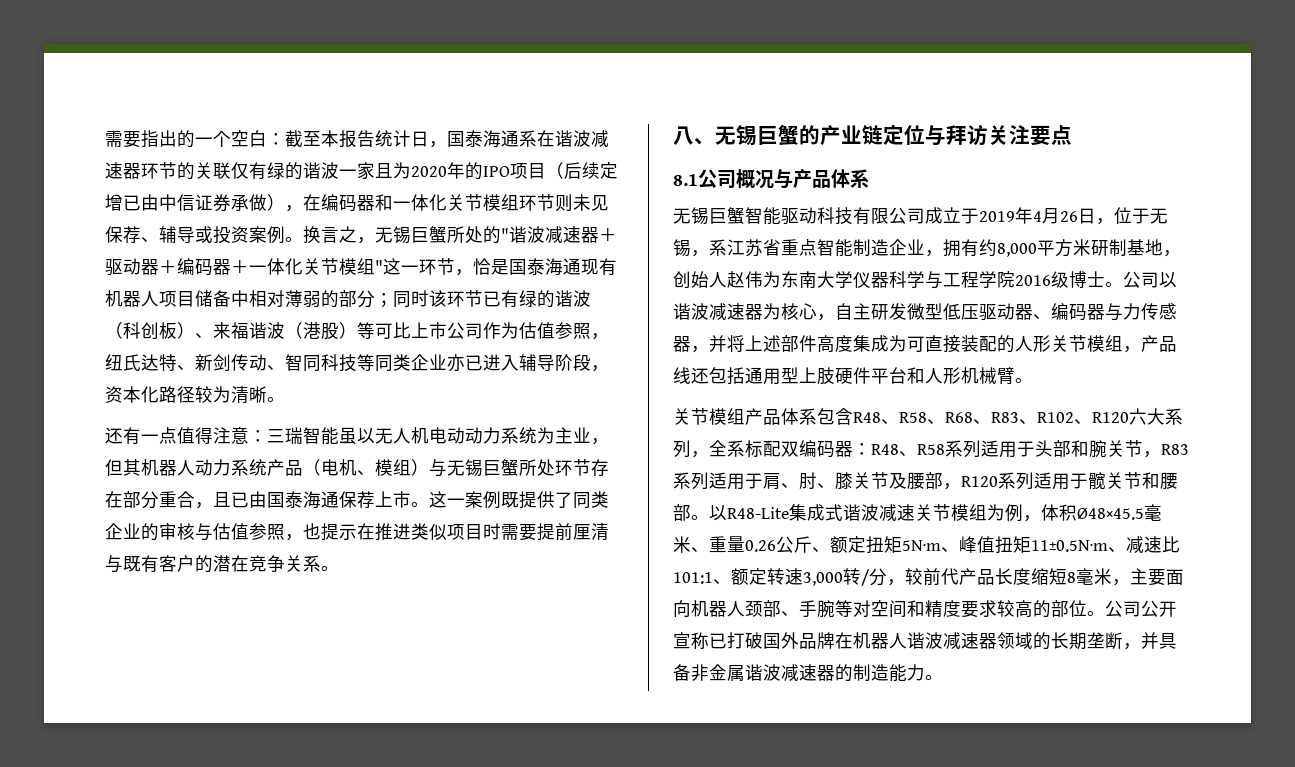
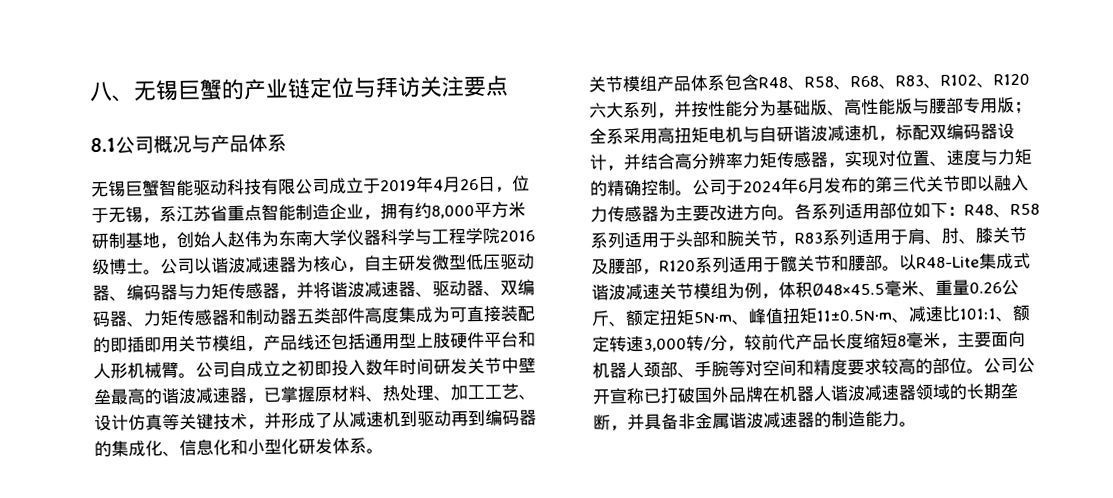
[105,130,609,148] [105,162,618,180] [105,194,609,212] [105,226,617,244] [105,258,617,276] [105,290,591,308] [105,322,609,340] [105,354,609,372] [105,386,285,404] [105,427,609,445] [105,459,609,477] [105,491,609,509] [105,523,609,541] [105,555,339,573] 需要指出的一个空白：截至本报告统计日，国泰海通系在谐波减速器环节的关联仅有绿的谐波一家且为2020年的IPO项目（后续定增已由中信证券承做），在编码器和一体化关节模组环节则未见保荐、辅导或投资案例。换言之，无锡巨蟹所处的"谐波减速器＋驱动器＋编码器＋一体化关节模组"这一环节，恰是国泰海通现有机器人项目储备中相对薄弱的部分；同时该环节已有绿的谐波（科创板）、来福谐波（港股）等可比上市公司作为估值参照，纽氏达特、新剑传动、智同科技等同类企业亦已进入辅导阶段，资本化路径较为清晰。 // 还有一点值得注意：三瑞智能虽以无人机电动动力系统为主业，但其机器人动力系统产品（电机、模组）与无锡巨蟹所处环节存在部分重合，且已由国泰海通保荐上市。这一案例既提供了同类企业的审核与估值参照，也提示在推进类似项目时需要提前厘清与既有客户的潜在竞争关系。 // -> (89, 92) none
(1141, 311) none -> [211,283,229,300] 矩
[745,335,781,352] 上述 -> [330,279,535,298] [92,307,331,328] 谐波减速器、驱动器、双编码器、力矩传感器和制动器五类
[1015,335,1051,352] 人形 -> [110,336,179,353] 即插即用
(1033, 380) none -> [195,357,536,378] [93,383,536,406] [94,409,537,432] [94,437,384,458] 公司自成立之初即投入数年时间研发关节中壁垒最高的谐波减速器，已掌握原材料、热处理、加工工艺、设计仿真等关键技术，并形成了从减速机到驱动再到编码器的集成化、信息化和小型化研发体系。
[709,440,853,458] 全系标配双编码器 -> [674,96,1032,118] [589,122,1015,145] [589,148,1032,172] [590,174,1029,197] [590,202,948,223] 并按性能分为基础版、高性能版与腰部专用版；全系采用高扭矩电机与自研谐波减速机，标配双编码器设计，并结合高分辨率力矩传感器，实现对位置、速度与力矩的精确控制。公司于2024年6月发布的第三代关节即以融入力传感器为主要改进方向。各系列适用部位如下

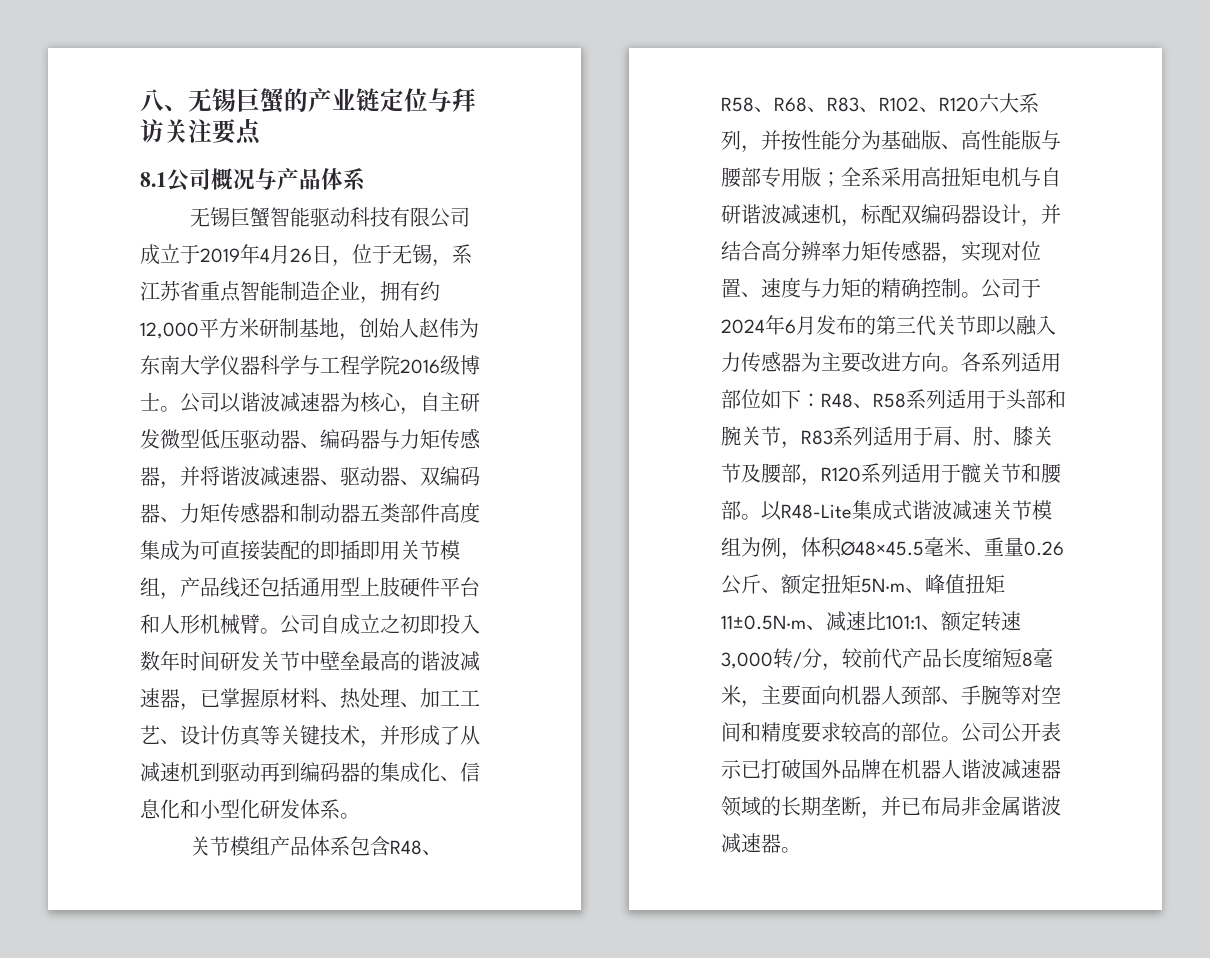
[431,205,475,219] 8,000 -> [140,322,199,339] 12,000
[609,387,645,405] 宣称 -> [1041,722,1061,742] [721,760,742,779] 表示
[644,413,679,430] 具备 -> [901,796,961,816] 已布局
[814,410,900,428] 的制造能力 -> (781, 843) none

